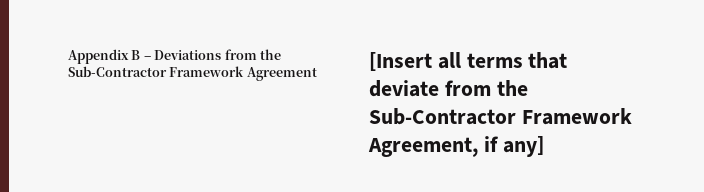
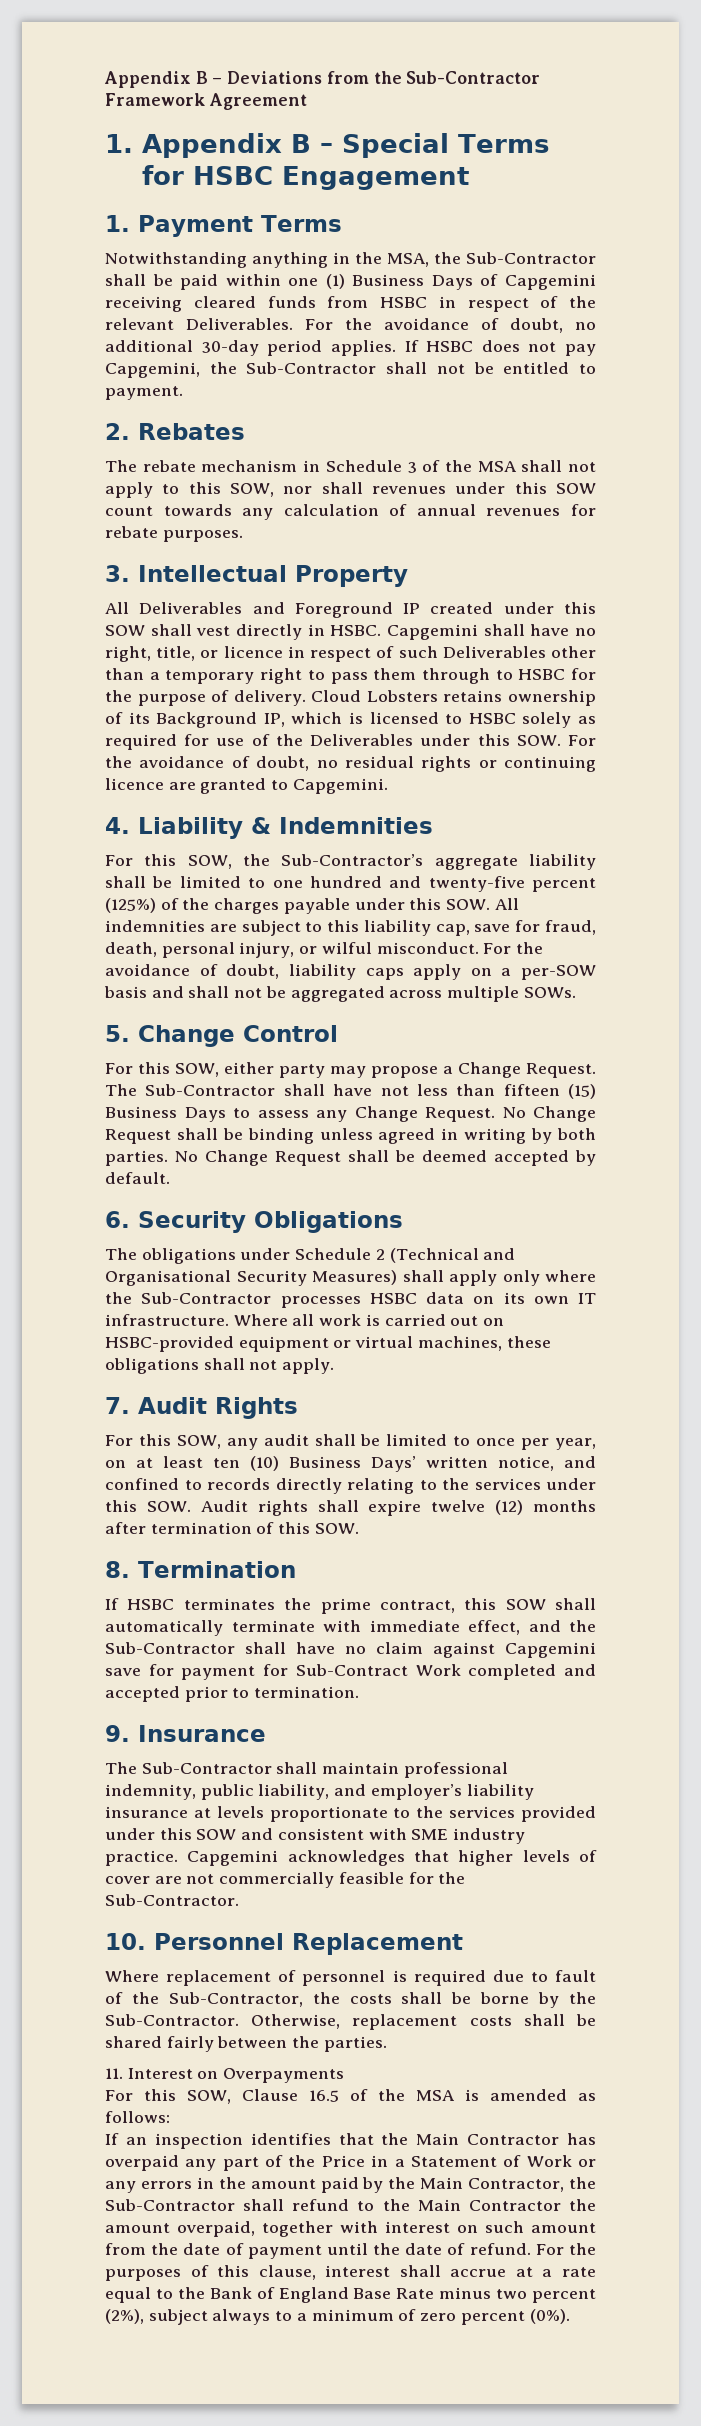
[369,52,568,71] [369,80,528,97] [369,108,632,125] [368,136,544,157] [Insert all terms that deviate from the Sub-Contractor Framework Agreement, if any] -> [105,133,549,158] [141,165,469,190] [105,215,342,237] [105,252,596,268] [105,274,596,290] [105,296,596,312] [105,318,596,333] [105,340,596,356] [105,362,596,378] [105,386,183,400] [105,423,245,440] [105,460,596,473] [105,482,596,498] [105,504,596,520] [105,526,243,542] [105,565,408,587] [105,602,596,618] [105,624,596,640] [105,646,596,662] [105,668,596,684] [105,690,596,706] [105,712,597,728] [105,734,596,750] [105,756,596,772] [105,778,388,794] [105,817,433,839] [105,854,596,870] [105,876,596,892] [105,898,519,914] [105,920,596,936] [105,942,544,958] [105,964,596,980] [104,986,576,1002] [105,1025,338,1047] [105,1062,596,1078] [105,1084,596,1099] [105,1106,596,1122] [105,1128,597,1144] [105,1150,596,1166] [105,1172,170,1184] [105,1211,403,1233] [105,1248,516,1264] [105,1270,596,1286] [105,1292,596,1308] [105,1314,505,1326] [105,1336,551,1352] [105,1358,335,1374] [105,1397,298,1419] [105,1434,597,1450] [105,1456,596,1472] [105,1478,596,1494] [105,1500,596,1516] [105,1522,359,1534] [105,1561,296,1578] [105,1598,596,1614] [105,1620,596,1636] [105,1642,596,1658] [105,1664,596,1680] [105,1686,360,1702] [105,1725,266,1742] [105,1762,508,1778] [105,1784,534,1800] [105,1806,596,1822] [105,1828,526,1844] [105,1850,597,1866] [105,1872,466,1888] [105,1894,239,1906] [105,1933,463,1955] [105,1970,596,1986] [105,1992,597,2008] [105,2014,596,2030] [105,2036,387,2052] [105,2068,345,2083] [105,2089,596,2104] [105,2111,170,2123] [105,2133,596,2149] [105,2155,597,2171] [105,2177,596,2193] [105,2199,597,2211] [105,2221,596,2237] [105,2243,596,2259] [105,2265,596,2281] [105,2287,596,2303] [105,2309,570,2325] 1. Appendix B – Special Terms for HSBC Engagement // 1. Payment Terms // Notwithstanding anything in the MSA, the Sub-Contractor shall be paid within one (1) Business Days of Capgemini receiving cleared funds from HSBC in respect of the relevant Deliverables. For the avoidance of doubt, no additional 30-day period applies. If HSBC does not pay Capgemini, the Sub-Contractor shall not be entitled to payment. // 2. Rebates // The rebate mechanism in Schedule 3 of the MSA shall not apply to this SOW, nor shall revenues under this SOW count towards any calculation of annual revenues for rebate purposes. // 3. Intellectual Property // All Deliverables and Foreground IP created under this SOW shall vest directly in HSBC. Capgemini shall have no right, title, or licence in respect of such Deliverables other than a temporary right to pass them through to HSBC for the purpose of delivery. Cloud Lobsters retains ownership of its Background IP, which is licensed to HSBC solely as required for use of the Deliverables under this SOW. For the avoidance of doubt, no residual rights or continuing licence are granted to Capgemini. // 4. Liability & Indemnities // For this SOW, the Sub-Contractor’s aggregate liability shall be limited to one hundred and twenty-five percent (125%) of the charges payable under this SOW. All indemnities are subject to this liability cap, save for fraud, death, personal injury, or wilful misconduct. For the avoidance of doubt, liability caps apply on a per-SOW basis and shall not be aggregated across multiple SOWs. // 5. Change Control // For this SOW, either party may propose a Change Request. The Sub-Contractor shall have not less than fifteen (15) Business Days to assess any Change Request. No Change Request shall be binding unless agreed in writing by both parties. No Change Request shall be deemed accepted by default. // 6. Security Obligations // The obligations under Schedule 2 (Technical and Organisational Security Measures) shall apply only where the Sub-Contractor processes HSBC data on its own IT infrastructure. Where all work is carried out on HSBC-provided equipment or virtual machines, these obligations shall not apply. // 7. Audit Rights // For this SOW, any audit shall be limited to once per year, on at least ten (10) Business Days’ written notice, and confined to records directly relating to the services under this SOW. Audit rights shall expire twelve (12) months after termination of this SOW. // 8. Termination // If HSBC terminates the prime contract, this SOW shall automatically terminate with immediate effect, and the Sub-Contractor shall have no claim against Capgemini save for payment for Sub-Contract Work completed and accepted prior to termination. // 9. Insurance // The Sub-Contractor shall maintain professional indemnity, public liability, and employer’s liability insurance at levels proportionate to the services provided under this SOW and consistent with SME industry practice. Capgemini acknowledges that higher levels of cover are not commercially feasible for the Sub-Contractor. // 10. Personnel Replacement // Where replacement of personnel is required due to fault of the Sub-Contractor, the costs shall be borne by the Sub-Contractor. Otherwise, replacement costs shall be shared fairly between the parties. // 11. Interest on Overpayments // For this SOW, Clause 16.5 of the MSA is amended as follows: // If an inspection identifies that the Main Contractor has overpaid any part of the Price in a Statement of Work or any errors in the amount paid by the Main Contractor, the Sub-Contractor shall refund to the Main Contractor the amount overpaid, together with interest on such amount from the date of payment until the date of refund. For the purposes of this clause, interest shall accrue at a rate equal to the Bank of England Base Rate minus two percent (2%), subject always to a minimum of zero percent (0%).

